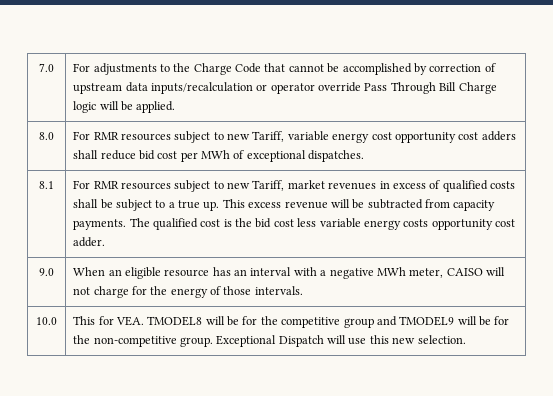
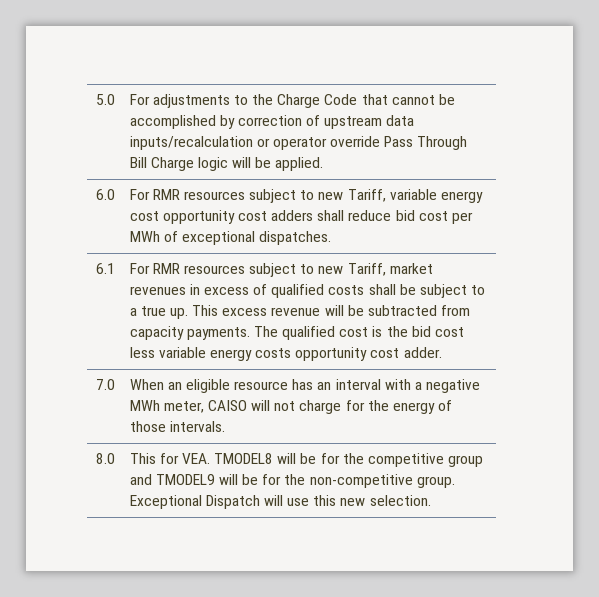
[39,63,54,72] 7.0 -> [95,94,115,105] 5.0
[39,132,54,140] 8.0 -> [95,189,115,200] 6.0
[39,181,54,189] 8.1 -> [95,263,115,274] 6.1
[39,268,54,276] 9.0 -> [95,379,115,390] 7.0
[36,317,57,325] 10.0 -> [95,453,115,464] 8.0

